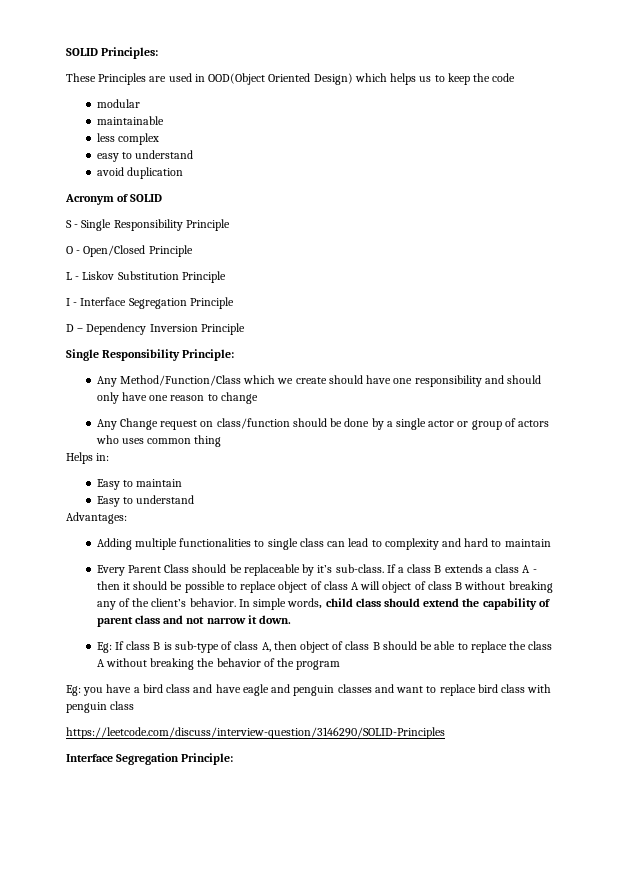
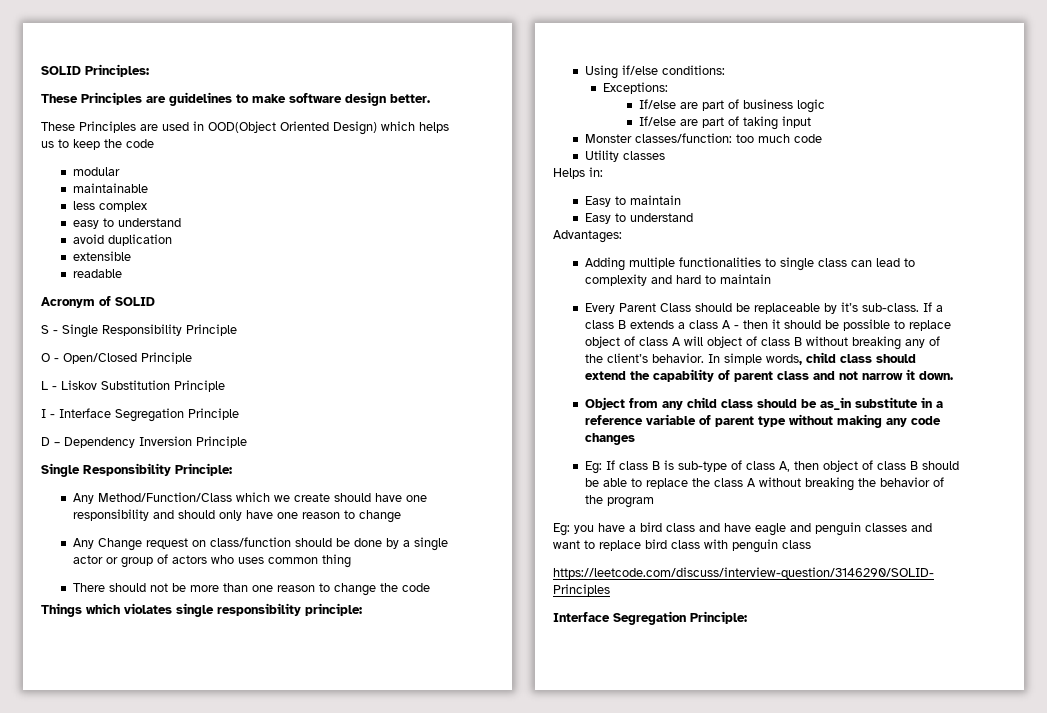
(159, 53) none -> [41,92,430,106] // These Principles are guidelines to make software design better.
(183, 173) none -> [73,251,132,261] [73,269,123,278] // extensible // readable
(222, 441) none -> [73,583,431,596] [41,603,362,617] [585,65,726,79] [603,82,669,94] [638,99,825,113] [638,116,811,130] [585,133,823,143] [585,150,666,162] // There should not be more than one reason to change the code // Things which violates single responsibility principle: // Using if/else conditions: // Exceptions: // If/else are part of business logic // If/else are part of taking input // Monster classes/function: too much code // Utility classes
(292, 619) none -> [585,397,944,410] [585,414,942,428] [585,433,636,445] // Object from any child class should be as_in substitute in a reference variable of parent type without making any code changes

